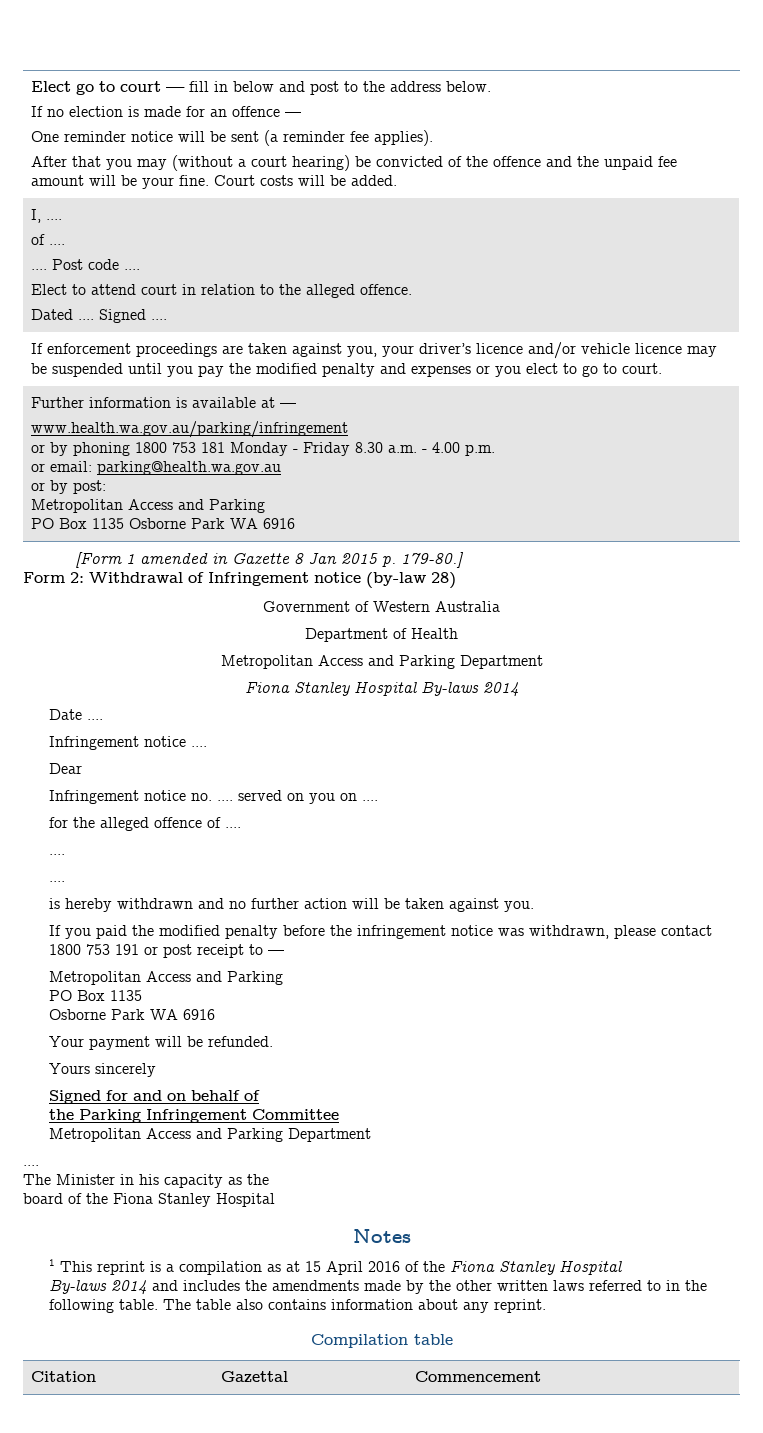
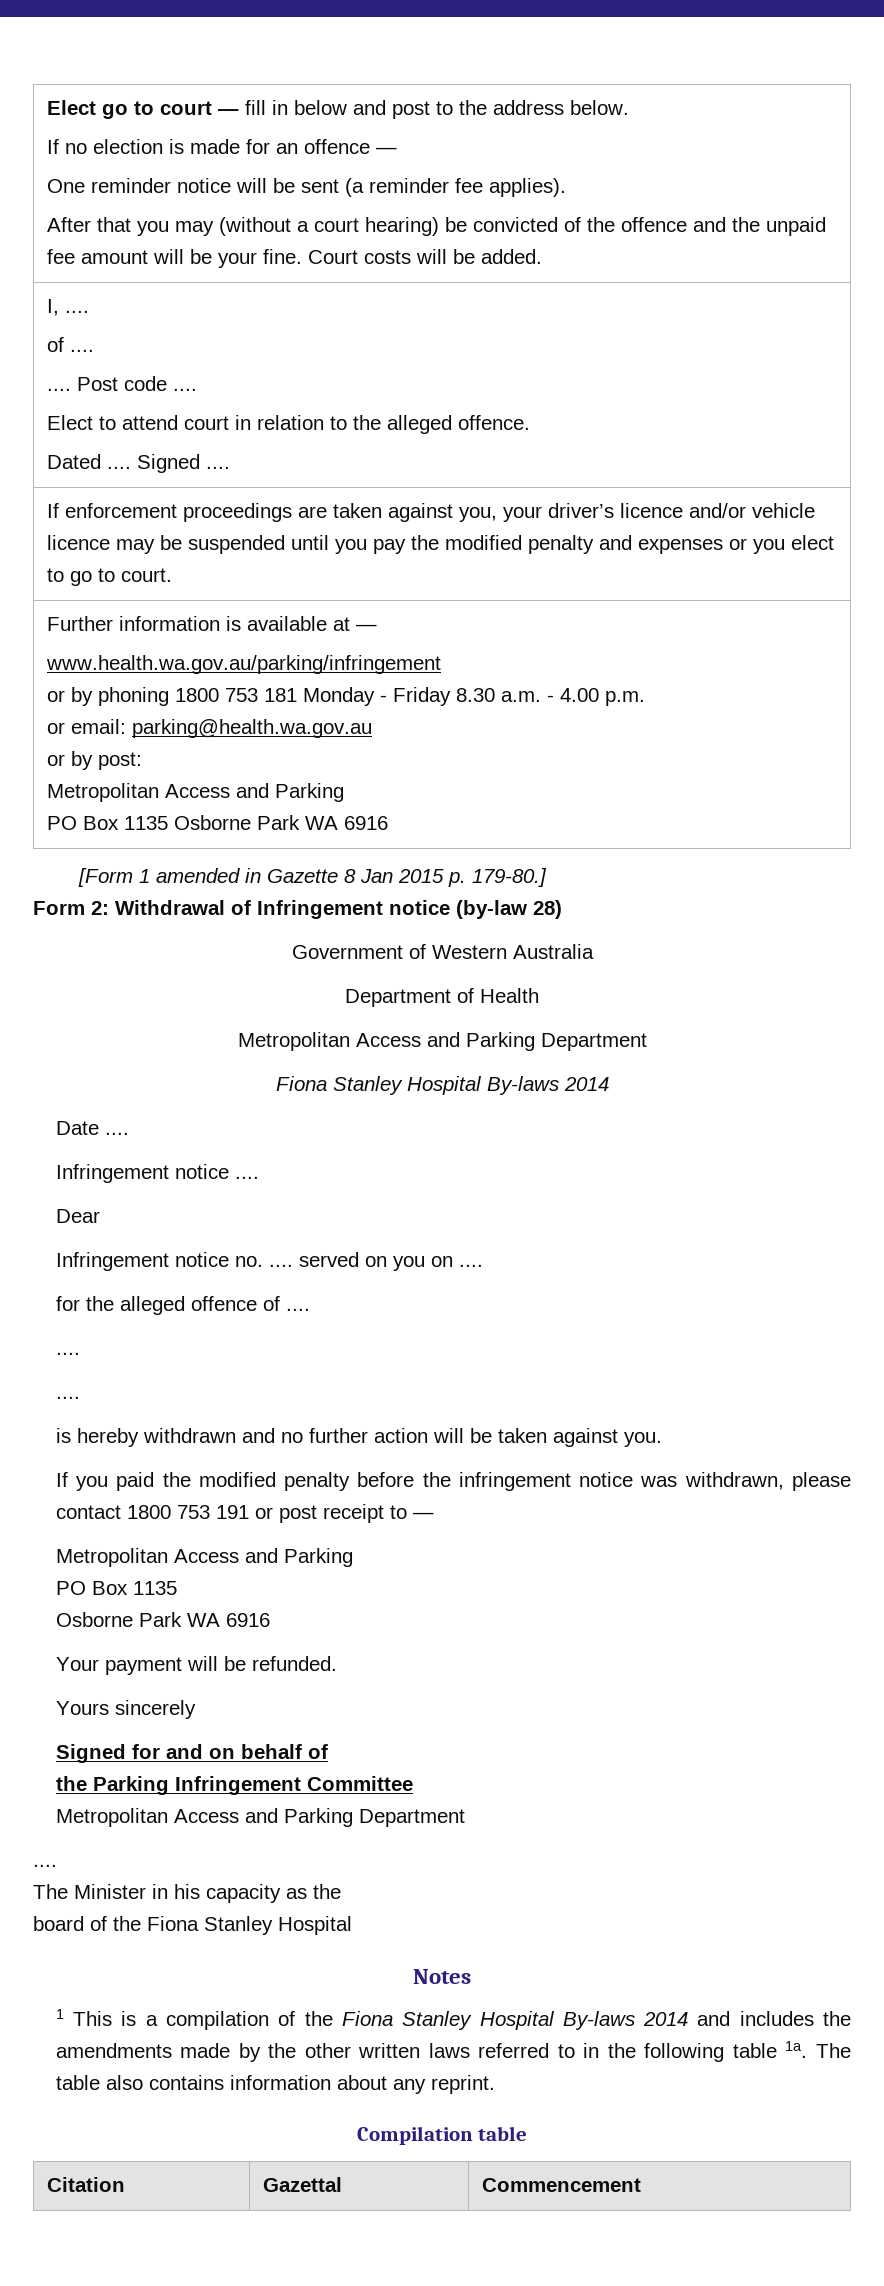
[96,1261,145,1275] reprint -> (113, 2018) none
[266,1260,622,1275] as at 15 April 2016 of the Fiona Stanley Hospital // -> [278,2011,555,2030] of the Fiona Stanley Hospital
[118,1299,158,1310] table. -> [732,2041,808,2058] table 1a.

